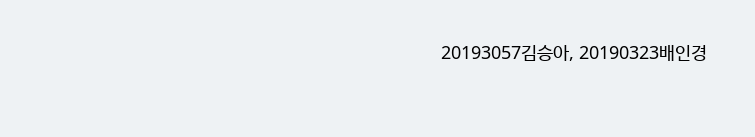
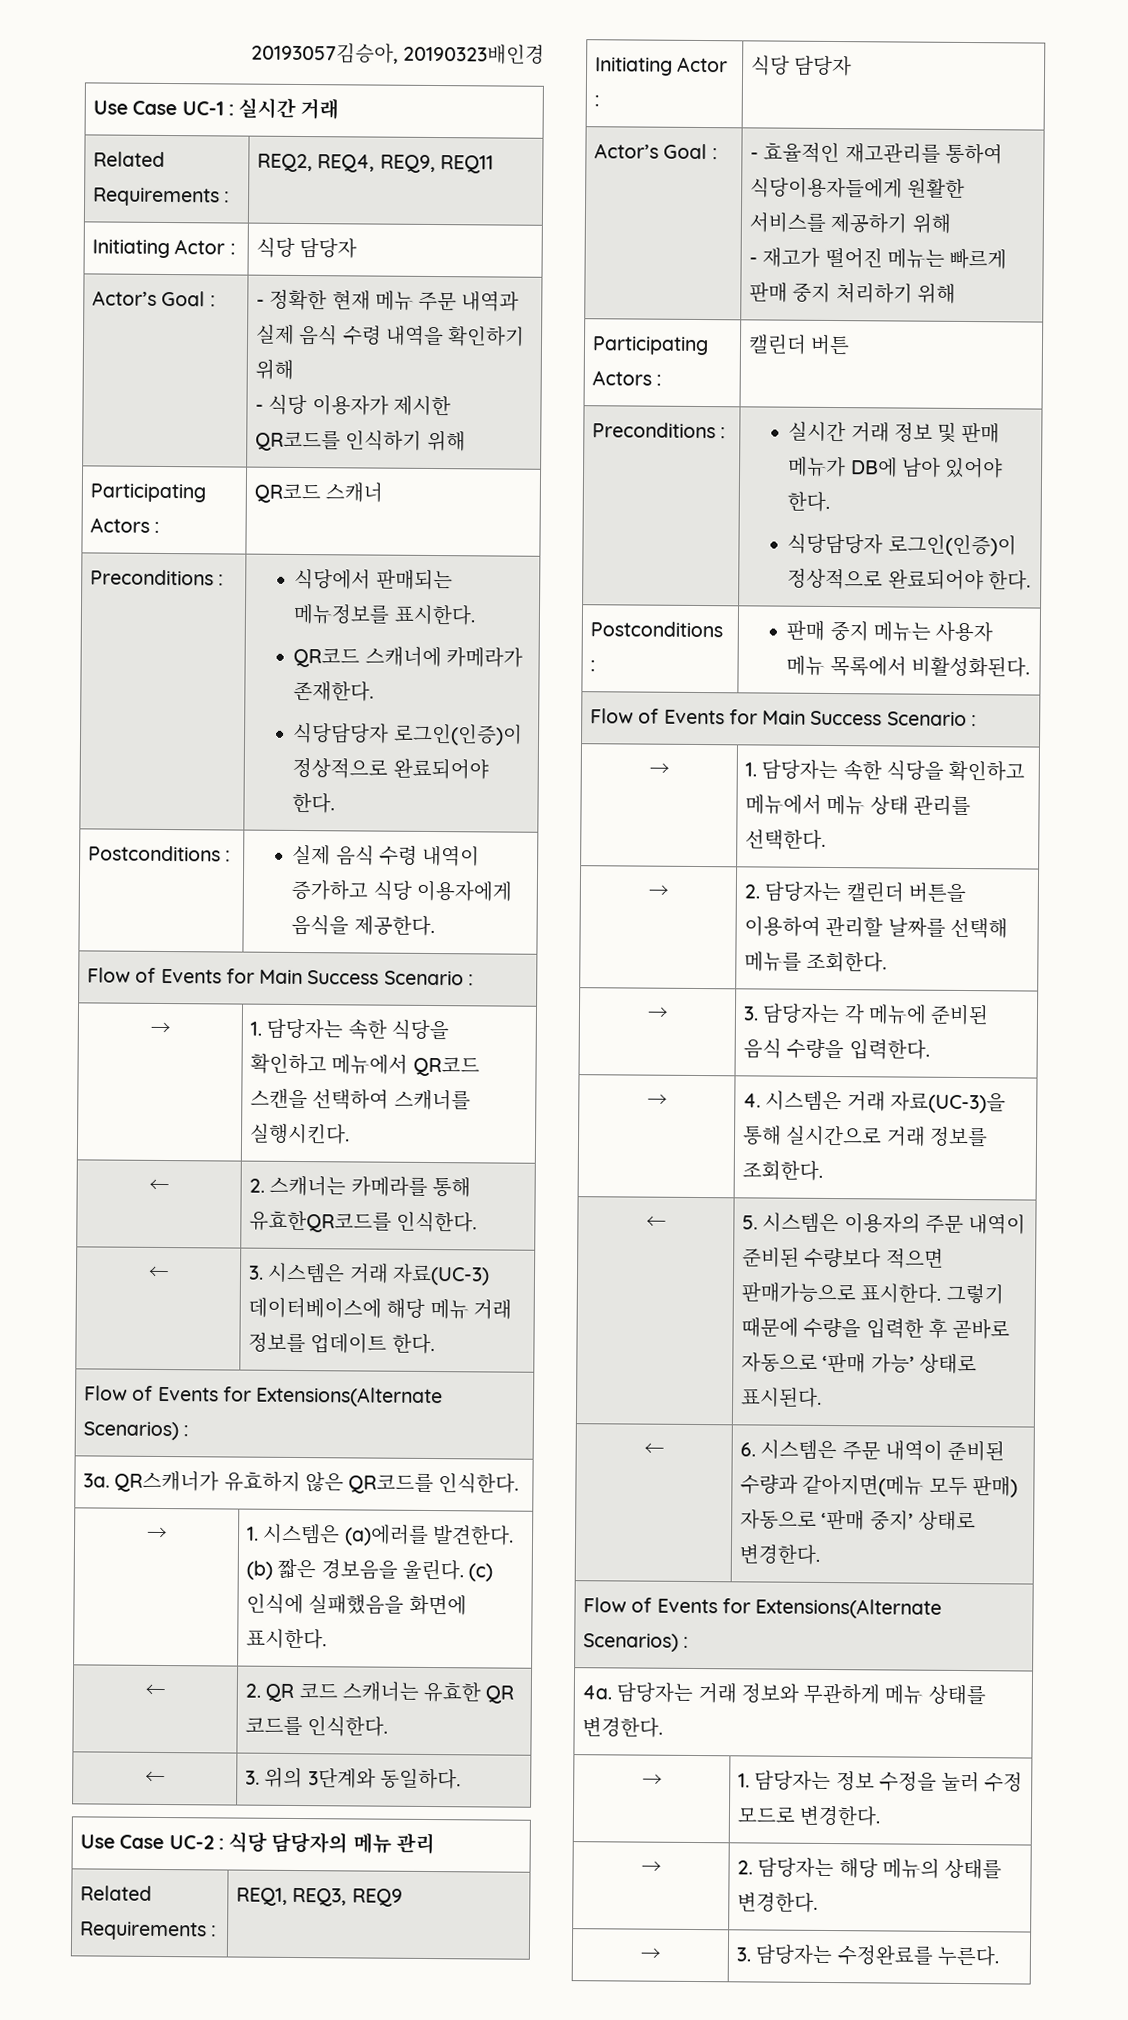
(707, 53) none -> [92,97,340,120] [92,151,165,167] [92,187,231,207] [256,153,494,174] [91,239,236,259] [255,237,358,259] [91,290,216,307] [255,289,520,312] [254,324,526,347] [254,359,294,380] [254,394,451,417] [254,429,466,452] [89,483,206,503] [89,517,161,533] [253,482,384,504] [89,569,225,586] [294,568,453,591] [293,603,476,626] [293,646,523,668] [293,680,375,702] [292,722,523,746] [292,757,489,780] [292,792,336,814] [87,845,232,862] [292,844,481,867] [291,879,512,902] [291,914,435,937] [86,967,474,986] [149,1021,171,1036] [249,1018,449,1041] [249,1053,480,1077] [249,1088,471,1111] [248,1123,350,1145] [148,1178,170,1193] [248,1175,471,1198] [248,1210,478,1233] [147,1265,170,1280] [247,1262,490,1286] [247,1297,512,1320] [247,1332,435,1355] [83,1385,444,1408] [82,1421,190,1441] [82,1470,520,1495] [146,1526,168,1541] [246,1523,514,1546] [245,1558,494,1582] [245,1593,467,1616] [245,1628,327,1650] [144,1683,166,1698] [244,1681,515,1704] [244,1715,389,1737] [144,1770,166,1785] [244,1767,461,1790] [79,1831,435,1855] [79,1885,152,1901] [79,1921,218,1941] [235,1887,403,1907] [594,56,729,76] [593,95,600,107] [750,55,853,77] [593,143,718,160] [749,142,1003,165] [749,177,966,199] [748,212,951,234] [748,247,1008,270] [748,282,956,304] [591,336,709,356] [591,370,663,386] [747,334,851,356] [591,422,727,439] [788,421,1001,444] [788,456,1004,479] [787,491,831,512] [787,533,1017,557] [787,568,1031,591] [589,621,723,638] [589,660,596,672] [786,620,994,643] [786,655,1030,678] [589,708,977,727] [648,762,670,776] [744,759,1026,782] [744,794,971,817] [744,829,826,850] [647,884,669,898] [743,881,966,904] [743,915,1008,939] [743,951,888,973] [646,1006,669,1020] [742,1003,990,1026] [742,1038,930,1060] [646,1093,668,1107] [742,1090,1006,1114] [741,1125,988,1148] [741,1160,823,1181] [645,1215,667,1229] [741,1212,1027,1235] [741,1247,944,1269] [740,1282,1004,1305] [740,1317,1011,1340] [740,1352,977,1375] [740,1387,822,1408] [643,1442,665,1456] [739,1439,1006,1462] [739,1474,1018,1498] [739,1509,976,1532] [738,1544,820,1565] [582,1597,943,1619] [582,1633,690,1652] [581,1682,986,1706] [581,1717,663,1738] [641,1773,663,1787] [737,1770,1024,1793] [736,1805,882,1827] [640,1860,662,1874] [736,1857,1003,1880] [736,1892,818,1913] [639,1947,661,1961] [735,1944,999,1967] // Use Case UC-1 : 실시간 거래 // Related Requirements : | REQ2, REQ4, REQ9, REQ11 // Initiating Actor : | 식당 담당자 // Actor’s Goal : | - 정확한 현재 메뉴 주문 내역과 실제 음식 수령 내역을 확인하기 위해 // - 식당 이용자가 제시한 QR코드를 인식하기 위해 // Participating Actors : | QR코드 스캐너 // Preconditions : | 식당에서 판매되는 메뉴정보를 표시한다. // QR코드 스캐너에 카메라가 존재한다. // 식당담당자 로그인(인증)이 정상적으로 완료되어야 한다. // Postconditions : | 실제 음식 수령 내역이 증가하고 식당 이용자에게 음식을 제공한다. // Flow of Events for Main Success Scenario : // → | 1. 담당자는 속한 식당을 확인하고 메뉴에서 QR코드 스캔을 선택하여 스캐너를 실행시킨다. // ← | 2. 스캐너는 카메라를 통해 유효한QR코드를 인식한다. // ← | 3. 시스템은 거래 자료(UC-3) 데이터베이스에 해당 메뉴 거래 정보를 업데이트 한다. // Flow of Events for Extensions(Alternate Scenarios) : // 3a. QR스캐너가 유효하지 않은 QR코드를 인식한다. // → | 1. 시스템은 (a)에러를 발견한다. (b) 짧은 경보음을 울린다. (c) 인식에 실패했음을 화면에 표시한다. // ← | 2. QR 코드 스캐너는 유효한 QR 코드를 인식한다. // ← | 3. 위의 3단계와 동일하다. // Use Case UC-2 : 식당 담당자의 메뉴 관리 // Related Requirements : | REQ1, REQ3, REQ9 // Initiating Actor : | 식당 담당자 // Actor’s Goal : | - 효율적인 재고관리를 통하여 식당이용자들에게 원활한 서비스를 제공하기 위해 // - 재고가 떨어진 메뉴는 빠르게 판매 중지 처리하기 위해 // Participating Actors : | 캘린더 버튼 // Preconditions : | 실시간 거래 정보 및 판매 메뉴가 DB에 남아 있어야 한다. // 식당담당자 로그인(인증)이 정상적으로 완료되어야 한다. // Postconditions : | 판매 중지 메뉴는 사용자 메뉴 목록에서 비활성화된다. // Flow of Events for Main Success Scenario : // → | 1. 담당자는 속한 식당을 확인하고 메뉴에서 메뉴 상태 관리를 선택한다. // → | 2. 담당자는 캘린더 버튼을 이용하여 관리할 날짜를 선택해 메뉴를 조회한다. // → | 3. 담당자는 각 메뉴에 준비된 음식 수량을 입력한다. // → | 4. 시스템은 거래 자료(UC-3)을 통해 실시간으로 거래 정보를 조회한다. // ← | 5. 시스템은 이용자의 주문 내역이 준비된 수량보다 적으면 판매가능으로 표시한다. 그렇기 때문에 수량을 입력한 후 곧바로 자동으로 ‘판매 가능’ 상태로 표시된다. // ← | 6. 시스템은 주문 내역이 준비된 수량과 같아지면(메뉴 모두 판매) 자동으로 ‘판매 중지’ 상태로 변경한다. // Flow of Events for Extensions(Alternate Scenarios) : // 4a. 담당자는 거래 정보와 무관하게 메뉴 상태를 변경한다. // → | 1. 담당자는 정보 수정을 눌러 수정 모드로 변경한다. // → | 2. 담당자는 해당 메뉴의 상태를 변경한다. // → | 3. 담당자는 수정완료를 누른다.

